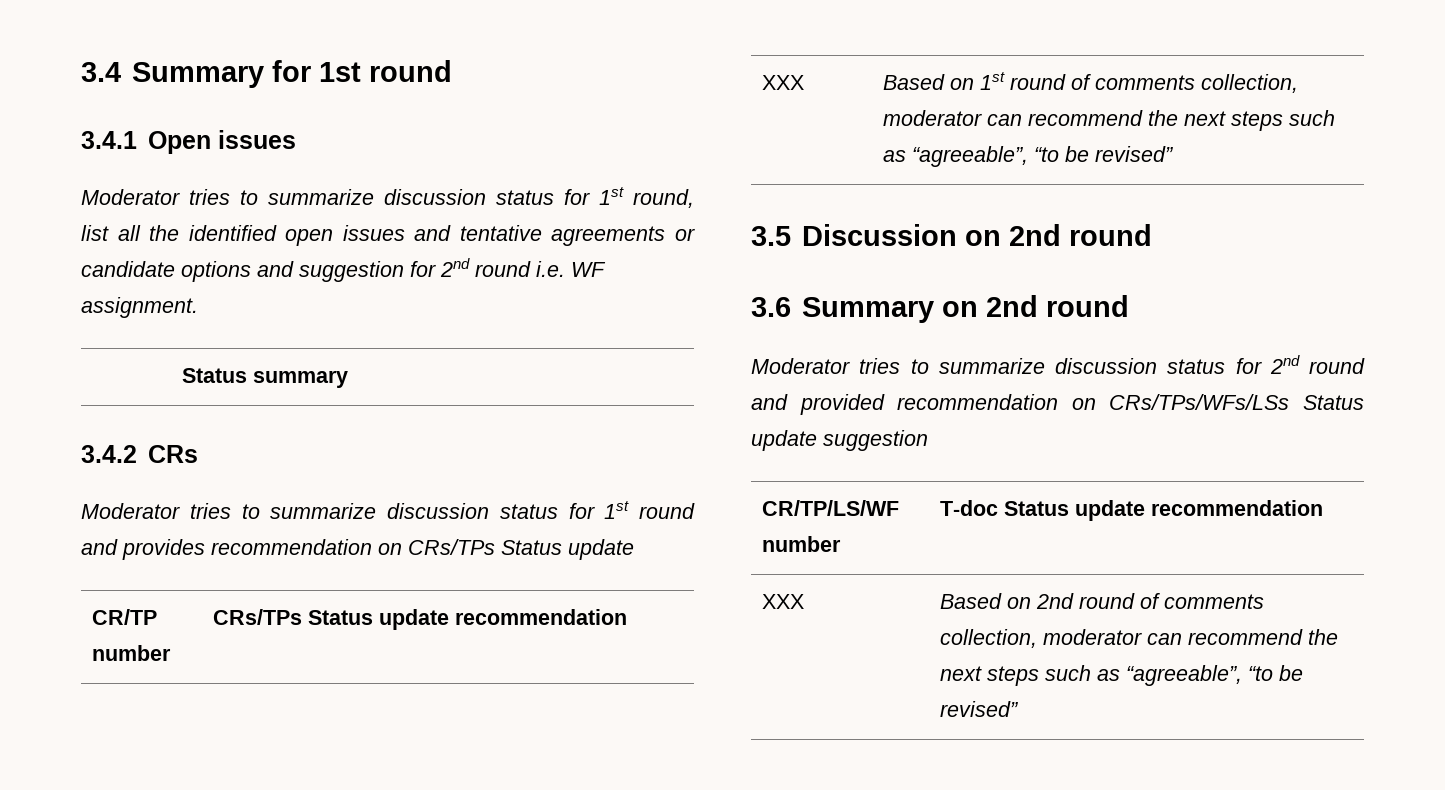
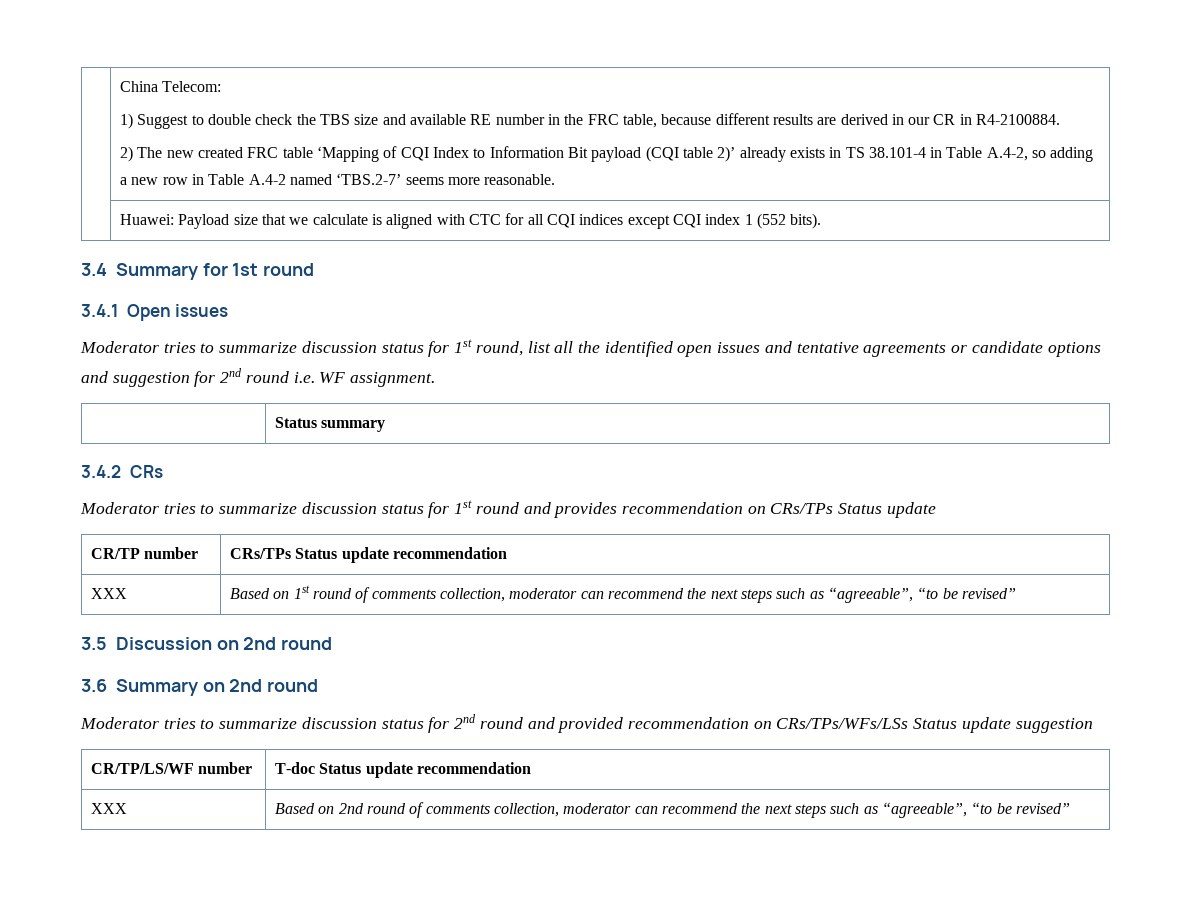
(81, 72) none -> [120,81,222,92] [120,113,1061,129] [120,146,1094,162] [120,173,556,185] [120,213,822,229] | China Telecom: // 1) Suggest to double check the TBS size and available RE number in the FRC table, because different results are derived in our CR in R4-2100884. // 2) The new created FRC table ‘Mapping of CQI Index to Information Bit payload (CQI table 2)’ already exists in TS 38.101-4 in Table A.4-2, so adding a new row in Table A.4-2 named ‘TBS.2-7’ seems more reasonable. // | Huawei: Payload size that we calculate is aligned with CTC for all CQI indices except CQI index 1 (552 bits). //

